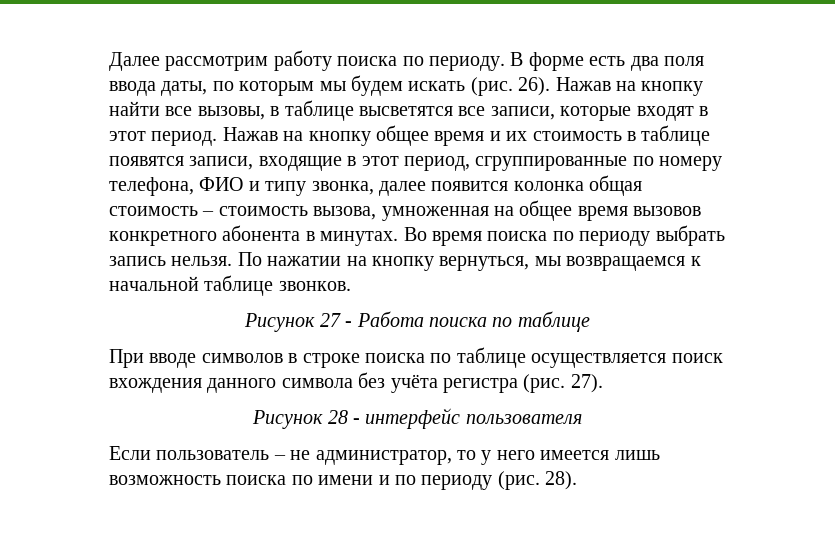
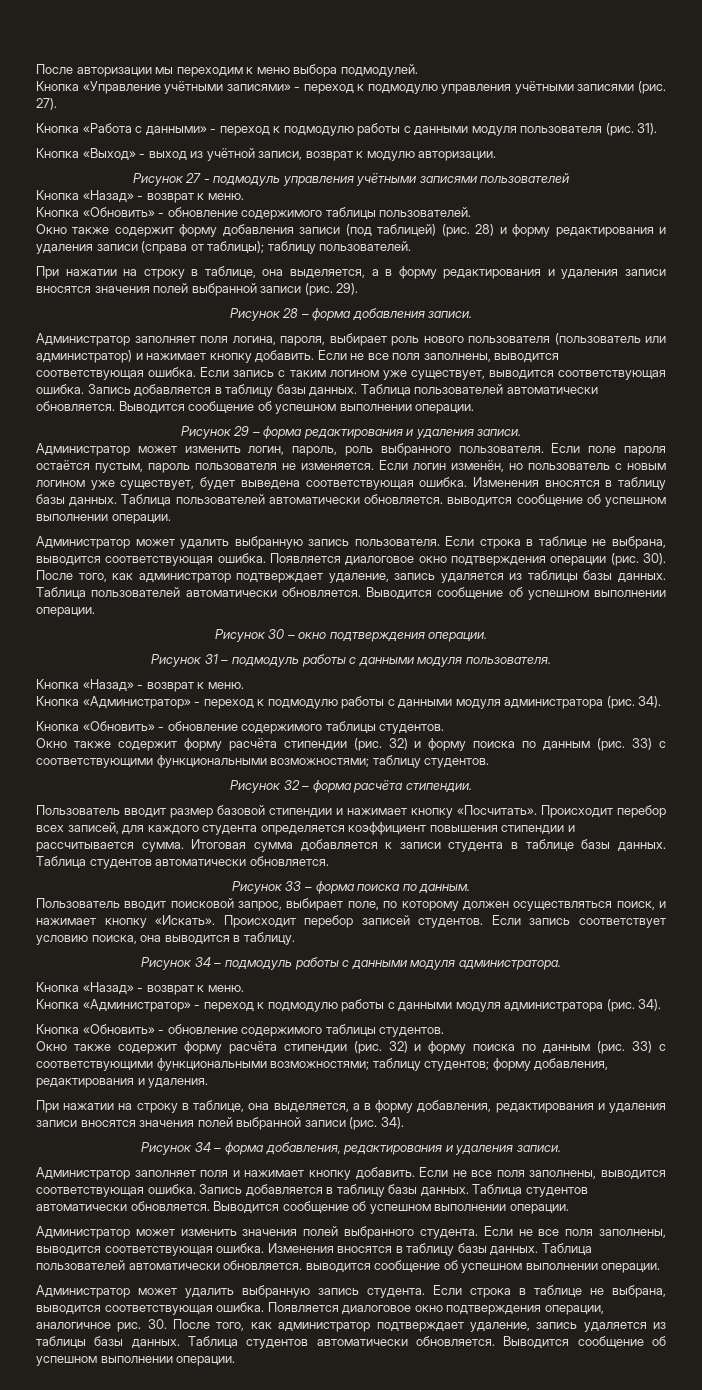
[109,50,704,71] [109,75,704,96] [109,100,708,121] [109,125,711,146] [109,156,723,171] [109,175,643,196] [109,200,702,221] [109,225,725,246] [109,252,701,271] [109,275,351,296] [244,311,590,332] [109,347,723,368] [109,372,603,393] [252,408,582,429] [109,446,660,465] [109,471,578,490] Далее рассмотрим работу поиска по периоду. В форме есть два поля ввода даты, по которым мы будем искать (рис. 26). Нажав на кнопку найти все вызовы, в таблице высветятся все записи, которые входят в этот период. Нажав на кнопку общее время и их стоимость в таблице появятся записи, входящие в этот период, сгруппированные по номеру телефона, ФИО и типу звонка, далее появится колонка общая стоимость – стоимость вызова, умноженная на общее время вызовов конкретного абонента в минутах. Во время поиска по периоду выбрать запись нельзя. По нажатии на кнопку вернуться, мы возвращаемся к начальной таблице звонков. // Рисунок 27 - Работа поиска по таблице // При вводе символов в строке поиска по таблице осуществляется поиск вхождения данного символа без учёта регистра (рис. 27). // Рисунок 28 - интерфейс пользователя // Если пользователь – не администратор, то у него имеется лишь возможность поиска по имени и по периоду (рис. 28). -> [36,64,418,77] [36,81,666,94] [36,98,57,110] [36,123,658,136] [36,148,497,161] [132,173,570,186] [36,190,244,203] [36,207,472,220] [36,224,666,237] [36,241,412,254] [36,266,666,279] [36,283,359,296] [229,308,473,321] [36,333,666,346] [36,350,560,363] [36,367,667,380] [36,384,598,397] [36,401,475,414] [180,426,522,439] [36,443,666,456] [36,460,666,473] [36,477,666,490] [36,494,666,507] [36,514,171,524] [36,536,666,549] [36,553,666,566] [36,570,666,583] [36,587,666,600] [36,607,95,617] [214,629,488,642] [151,654,551,667] [36,679,244,692] [36,696,662,709] [36,721,445,734] [36,738,666,751] [36,755,490,768] [230,780,472,793] [36,805,666,818] [36,822,575,835] [36,839,666,852] [36,856,329,869] [231,881,471,894] [36,898,667,911] [36,915,666,928] [36,932,295,945] [141,957,561,970] [36,982,244,995] [36,999,662,1012] [36,1024,445,1037] [36,1041,666,1054] [36,1058,609,1071] [36,1078,209,1088] [36,1100,666,1113] [36,1117,404,1130] [141,1142,561,1155] [36,1167,666,1180] [36,1184,588,1197] [36,1201,569,1214] [36,1226,666,1239] [36,1243,592,1256] [36,1260,661,1273] [36,1285,666,1298] [36,1302,604,1315] [36,1319,667,1332] [36,1336,666,1349] [36,1356,236,1366] После авторизации мы переходим к меню выбора подмодулей. // Кнопка «Управление учётными записями» - переход к подмодулю управления учётными записями (рис. 27). // Кнопка «Работа с данными» - переход к подмодулю работы с данными модуля пользователя (рис. 31). // Кнопка «Выход» - выход из учётной записи, возврат к модулю авторизации. // Рисунок 27 - подмодуль управления учётными записями пользователей // Кнопка «Назад» - возврат к меню. // Кнопка «Обновить» - обновление содержимого таблицы пользователей. // Окно также содержит форму добавления записи (под таблицей) (рис. 28) и форму редактирования и удаления записи (справа от таблицы); таблицу пользователей. // При нажатии на строку в таблице, она выделяется, а в форму редактирования и удаления записи вносятся значения полей выбранной записи (рис. 29). // Рисунок 28 – форма добавления записи. // Администратор заполняет поля логина, пароля, выбирает роль нового пользователя (пользователь или администратор) и нажимает кнопку добавить. Если не все поля заполнены, выводится соответствующая ошибка. Если запись с таким логином уже существует, выводится соответствующая ошибка. Запись добавляется в таблицу базы данных. Таблица пользователей автоматически обновляется. Выводится сообщение об успешном выполнении операции. // Рисунок 29 – форма редактирования и удаления записи. // Администратор может изменить логин, пароль, роль выбранного пользователя. Если поле пароля остаётся пустым, пароль пользователя не изменяется. Если логин изменён, но пользователь с новым логином уже существует, будет выведена соответствующая ошибка. Изменения вносятся в таблицу базы данных. Таблица пользователей автоматически обновляется. выводится сообщение об успешном выполнении операции. // Администратор может удалить выбранную запись пользователя. Если строка в таблице не выбрана, выводится соответствующая ошибка. Появляется диалоговое окно подтверждения операции (рис. 30). После того, как администратор подтверждает удаление, запись удаляется из таблицы базы данных. Таблица пользователей автоматически обновляется. Выводится сообщение об успешном выполнении операции. // Рисунок 30 – окно подтверждения операции. // Рисунок 31 – подмодуль работы с данными модуля пользователя. // Кнопка «Назад» - возврат к меню. // Кнопка «Администратор» - переход к подмодулю работы с данными модуля администратора (рис. 34). // Кнопка «Обновить» - обновление содержимого таблицы студентов. // Окно также содержит форму расчёта стипендии (рис. 32) и форму поиска по данным (рис. 33) с соответствующими функциональными возможностями; таблицу студентов. // Рисунок 32 – форма расчёта стипендии. // Пользователь вводит размер базовой стипендии и нажимает кнопку «Посчитать». Происходит перебор всех записей, для каждого студента определяется коэффициент повышения стипендии и рассчитывается сумма. Итоговая сумма добавляется к записи студента в таблице базы данных. Таблица студентов автоматически обновляется. // Рисунок 33 – форма поиска по данным. // Пользователь вводит поисковой запрос, выбирает поле, по которому должен осуществляться поиск, и нажимает кнопку «Искать». Происходит перебор записей студентов. Если запись соответствует условию поиска, она выводится в таблицу. // Рисунок 34 – подмодуль работы с данными модуля администратора. // Кнопка «Назад» - возврат к меню. // Кнопка «Администратор» - переход к подмодулю работы с данными модуля администратора (рис. 34). // Кнопка «Обновить» - обновление содержимого таблицы студентов. // Окно также содержит форму расчёта стипендии (рис. 32) и форму поиска по данным (рис. 33) с соответствующими функциональными возможностями; таблицу студентов; форму добавления, редактирования и удаления. // При нажатии на строку в таблице, она выделяется, а в форму добавления, редактирования и удаления записи вносятся значения полей выбранной записи (рис. 34). // Рисунок 34 – форма добавления, редактирования и удаления записи. // Администратор заполняет поля и нажимает кнопку добавить. Если не все поля заполнены, выводится соответствующая ошибка. Запись добавляется в таблицу базы данных. Таблица студентов автоматически обновляется. Выводится сообщение об успешном выполнении операции. // Администратор может изменить значения полей выбранного студента. Если не все поля заполнены, выводится соответствующая ошибка. Изменения вносятся в таблицу базы данных. Таблица пользователей автоматически обновляется. выводится сообщение об успешном выполнении операции. // Администратор может удалить выбранную запись студента. Если строка в таблице не выбрана, выводится соответствующая ошибка. Появляется диалоговое окно подтверждения операции, аналогичное рис. 30. После того, как администратор подтверждает удаление, запись удаляется из таблицы базы данных. Таблица студентов автоматически обновляется. Выводится сообщение об успешном выполнении операции.

